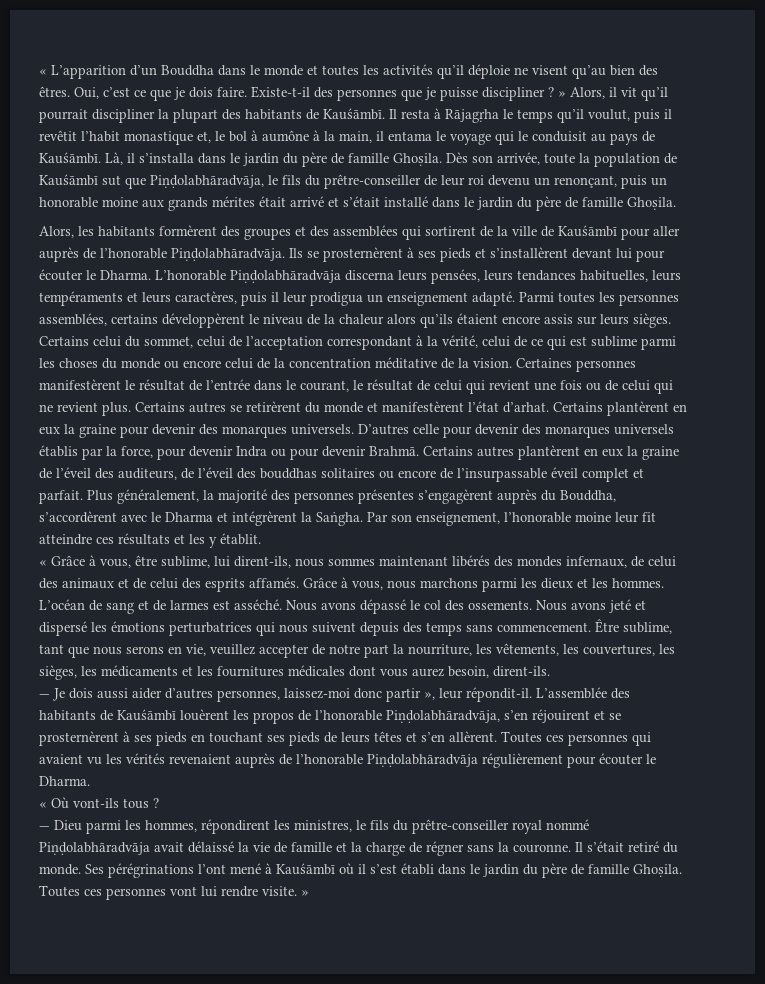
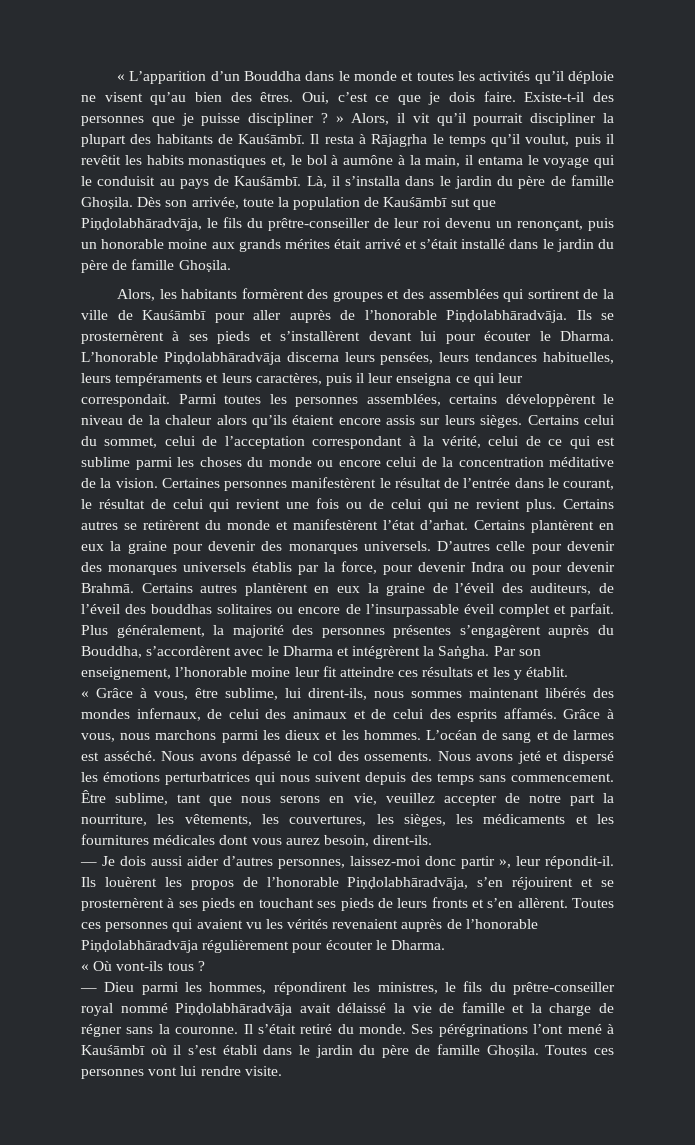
[81,131,193,145] l’habit monastique -> [124,155,267,168] les habits monastiques
[310,291,515,306] prodigua un enseignement adapté. -> [396,373,524,386] [81,394,170,407] enseigna ce qui leur correspondait.
[536,687,630,699] [39,709,176,721] L’assemblée des habitants de Kauśāmbī -> [81,877,96,887] Ils
[374,731,402,742] têtes -> [431,897,468,908] fronts
[301,890,309,896] » -> (282, 1071) none

